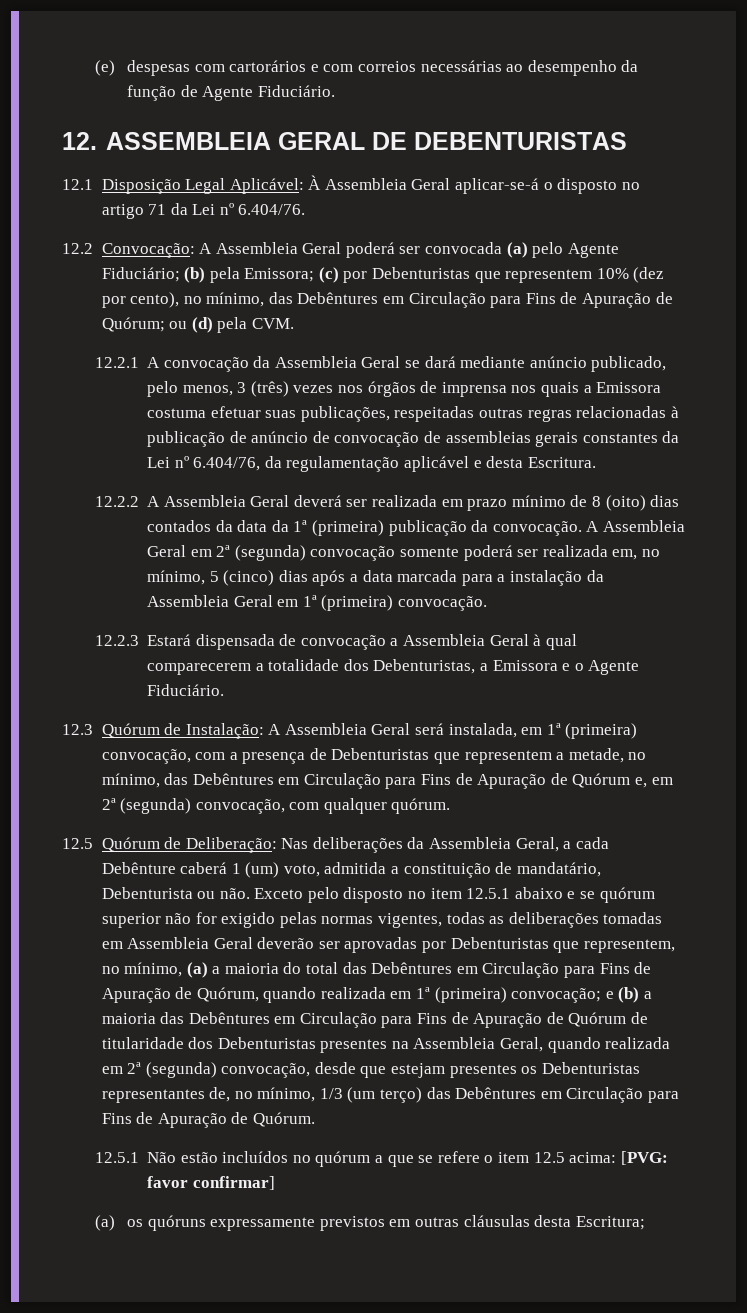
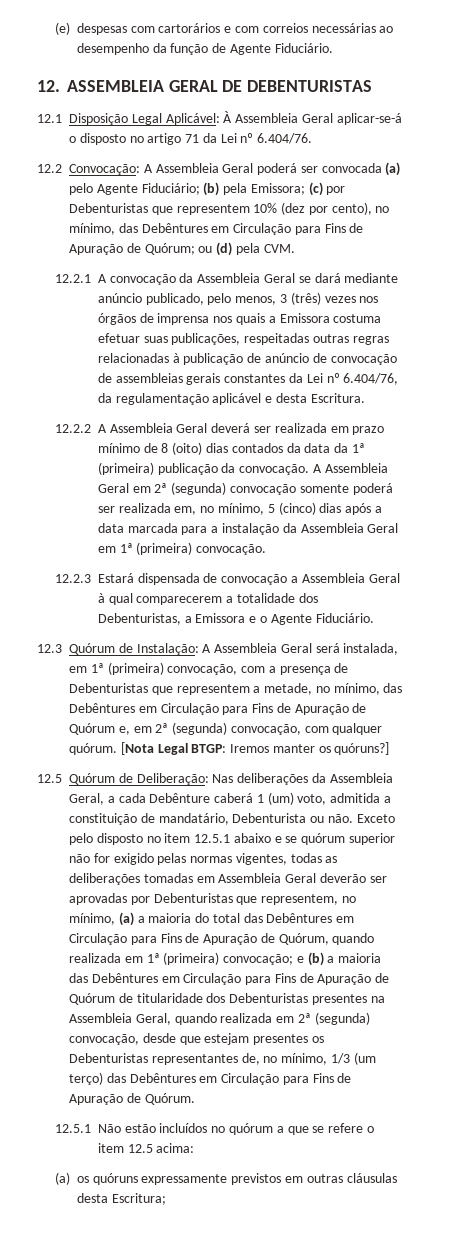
(451, 806) none -> [120,742,390,755] [Nota Legal BTGP: Iremos manter os quóruns?]
[620,1151,668,1165] [147,1176,275,1190] [PVG: favor confirmar] -> (195, 1148) none

